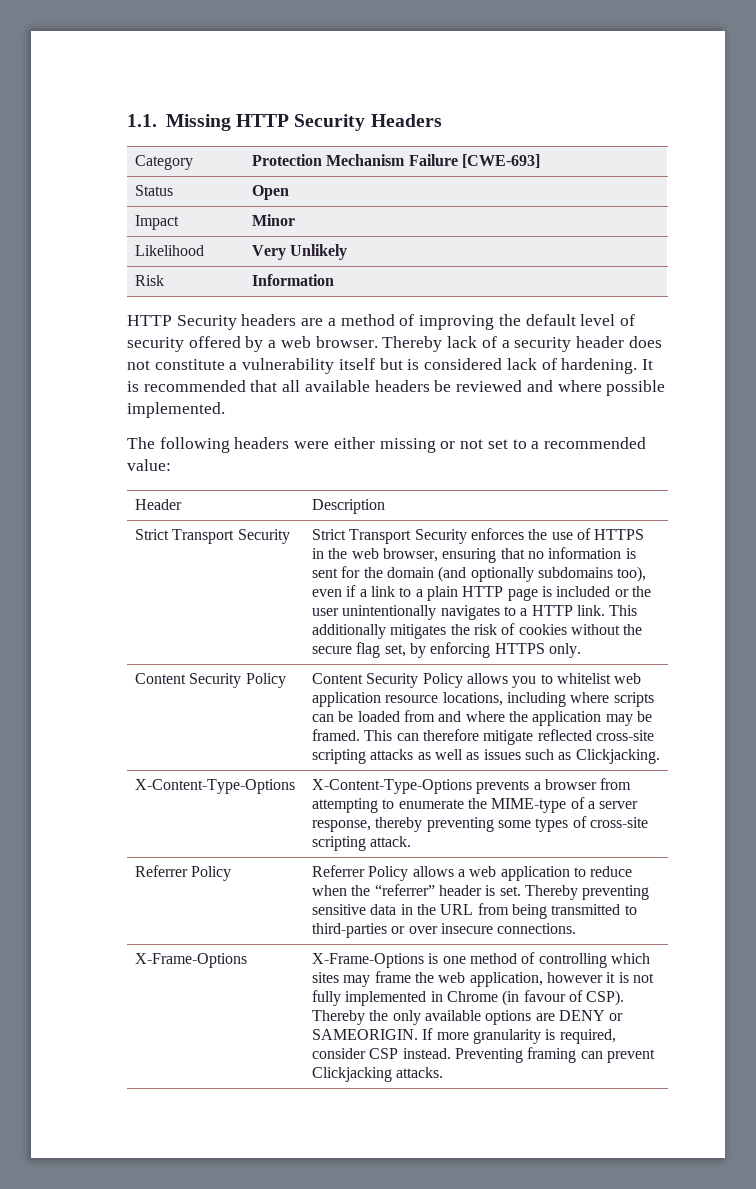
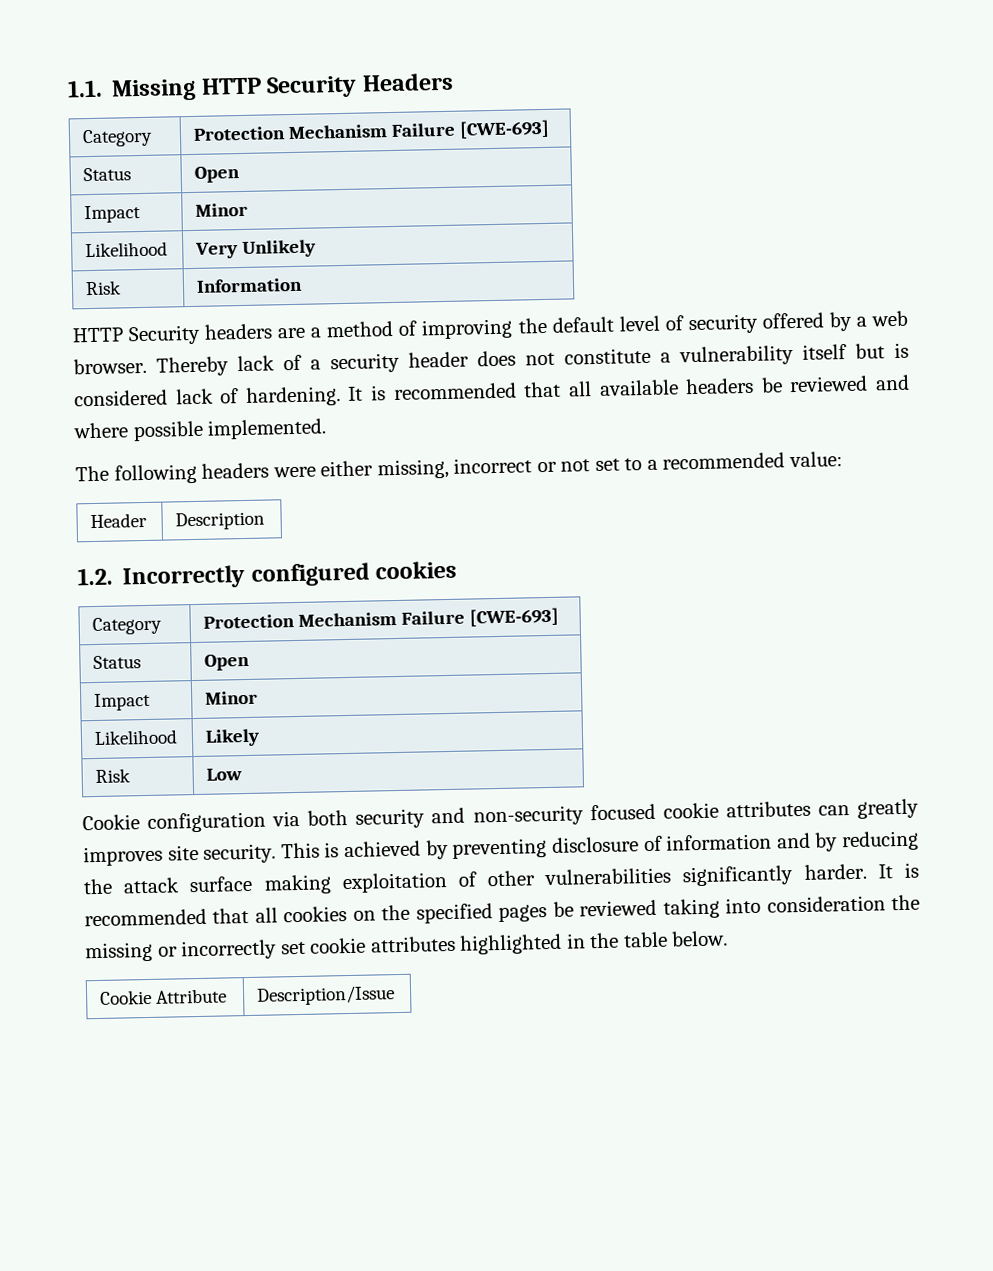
[379,438,436,453] missing -> [376,457,533,480] missing, incorrect
[135,529,290,544] [312,528,645,544] [312,547,636,563] [312,566,647,582] [312,585,651,601] [312,605,638,620] [312,623,643,639] [312,642,581,658] [135,673,286,688] [312,673,642,688] [312,692,654,707] [312,710,652,726] [312,729,654,745] [312,749,660,764] [135,779,296,794] [312,778,632,794] [312,797,639,813] [312,816,648,832] [312,836,412,851] [135,865,232,881] [312,865,633,881] [312,884,650,900] [312,903,637,919] [312,923,577,938] [135,953,248,968] [312,952,650,968] [312,971,654,987] [312,990,625,1006] [312,1010,624,1025] [312,1028,616,1044] [312,1047,655,1063] [312,1067,444,1082] // Strict Transport Security | Strict Transport Security enforces the use of HTTPS in the web browser, ensuring that no information is sent for the domain (and optionally subdomains too), even if a link to a plain HTTP page is included or the user unintentionally navigates to a HTTP link. This additionally mitigates the risk of cookies without the secure flag set, by enforcing HTTPS only. // Content Security Policy | Content Security Policy allows you to whitelist web application resource locations, including where scripts can be loaded from and where the application may be framed. This can therefore mitigate reflected cross-site scripting attacks as well as issues such as Clickjacking. // X-Content-Type-Options | X-Content-Type-Options prevents a browser from attempting to enumerate the MIME-type of a server response, thereby preventing some types of cross-site scripting attack. // Referrer Policy | Referrer Policy allows a web application to reduce when the “referrer” header is set. Thereby preventing sensitive data in the URL from being transmitted to third-parties or over insecure connections. // X-Frame-Options | X-Frame-Options is one method of controlling which sites may frame the web application, however it is not fully implemented in Chrome (in favour of CSP). Thereby the only available options are DENY or SAMEORIGIN. If more granularity is required, consider CSP instead. Preventing framing can prevent Clickjacking attacks. -> [77,560,458,590] [92,616,163,636] [203,607,560,629] [93,655,142,670] [204,653,251,671] [94,692,152,712] [205,690,259,705] [94,729,179,746] [205,728,261,747] [95,768,132,784] [206,768,243,781] [82,798,919,833] [83,830,920,867] [83,862,919,895] [84,894,920,927] [85,930,729,963] [99,988,228,1005] [256,985,396,1006] // 1.2. Incorrectly configured cookies // Category | Protection Mechanism Failure [CWE-693] // Status | Open // Impact | Minor // Likelihood | Likely // Risk | Low // Cookie configuration via both security and non-security focused cookie attributes can greatly improves site security. This is achieved by preventing disclosure of information and by reducing the attack surface making exploitation of other vulnerabilities significantly harder. It is recommended that all cookies on the specified pages be reviewed taking into consideration the missing or incorrectly set cookie attributes highlighted in the table below. // Cookie Attribute | Description/Issue

